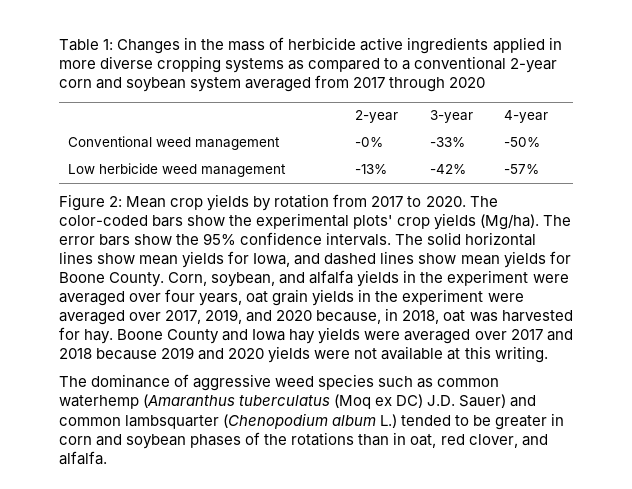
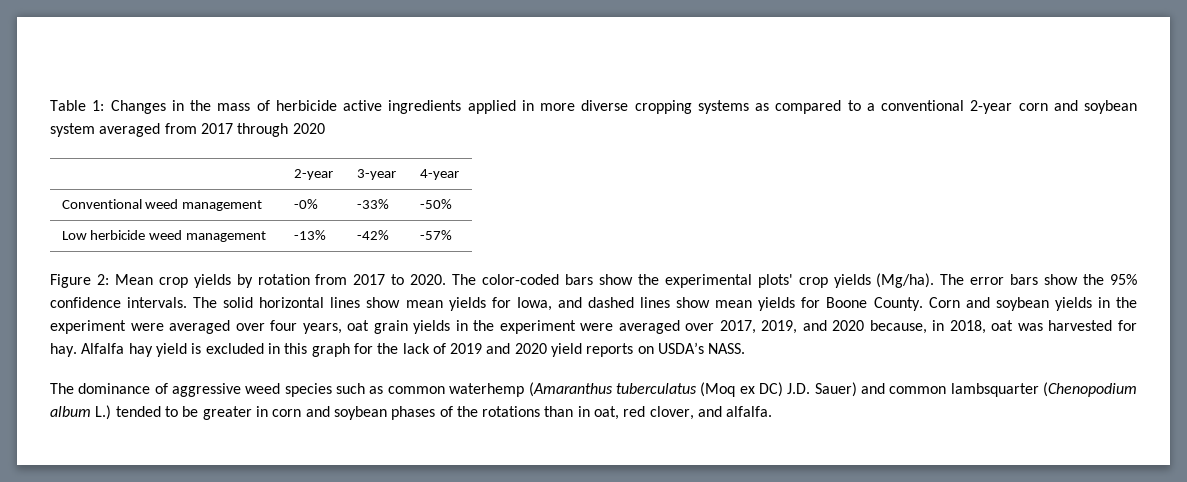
[168,270,354,287] Corn, soybean, and alfalfa -> [928,297,1049,311] Corn and soybean
[117,327,573,344] [59,346,548,363] Boone County and Iowa hay yields were averaged over 2017 and 2018 because 2019 and 2020 yields were not available at this writing. -> [81,342,746,357] Alfalfa hay yield is excluded in this graph for the lack of 2019 and 2020 yield reports on USDA’s NASS.

